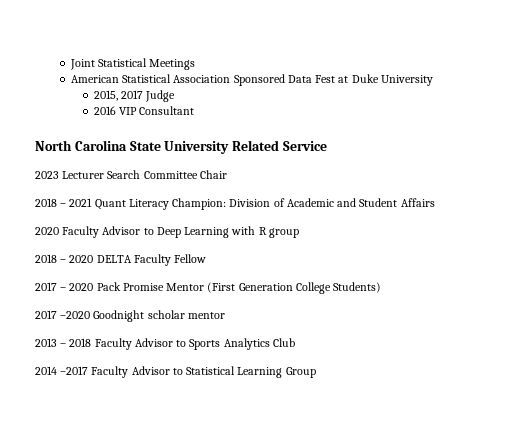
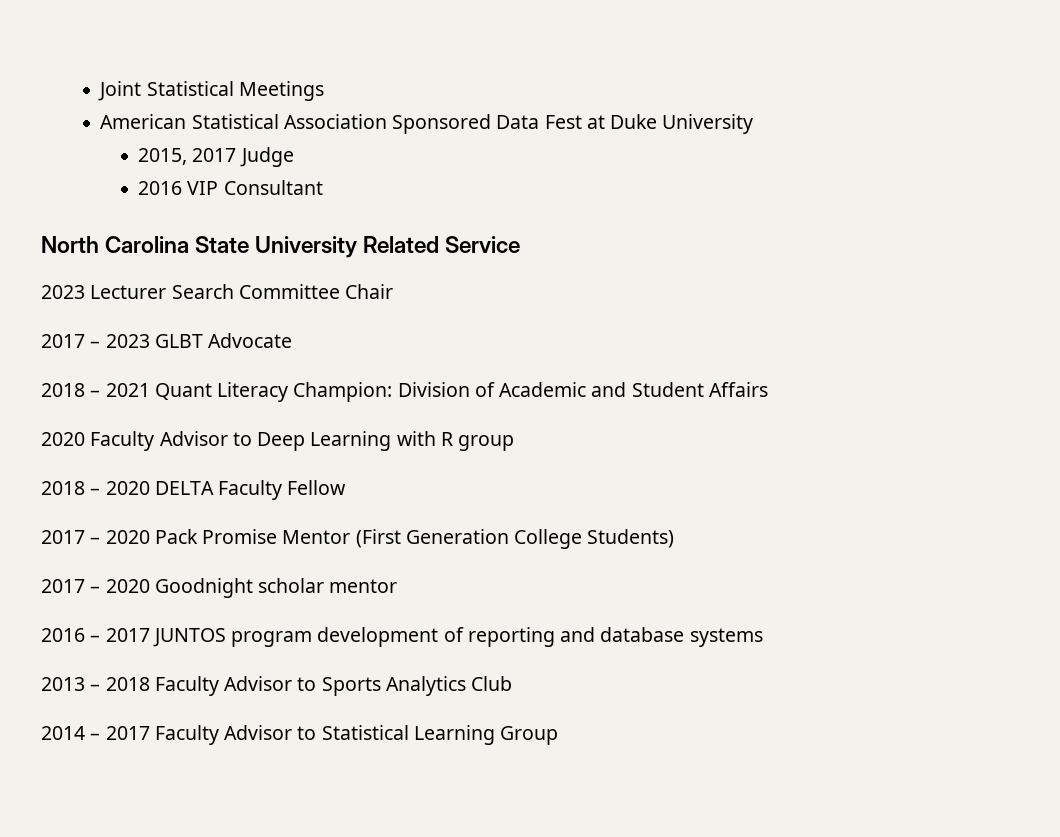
(227, 174) none -> [41,333,293,348] // 2017 – 2023 GLBT Advocate
[60,311,91,319] –2020 -> [90,579,150,593] – 2020
(225, 315) none -> [41,627,763,647] // 2016 – 2017 JUNTOS program development of reporting and database systems
[60,366,89,375] –2017 -> [90,726,150,740] – 2017

